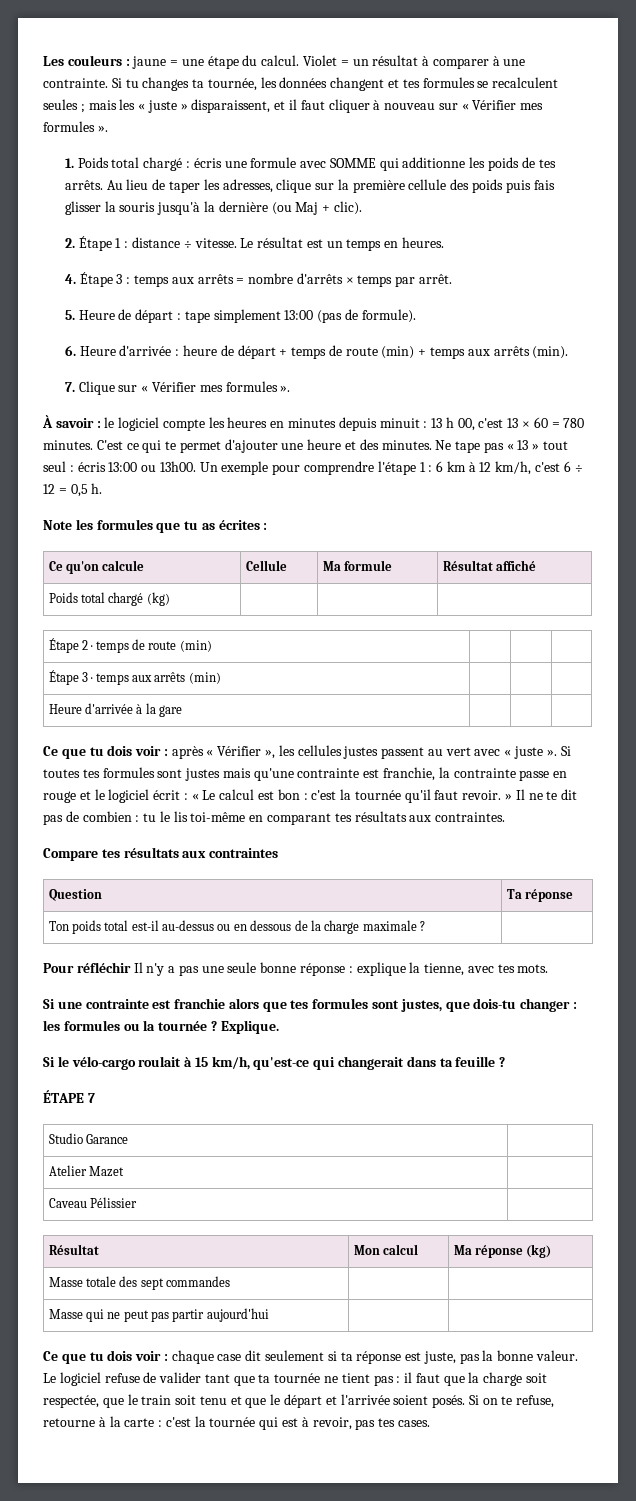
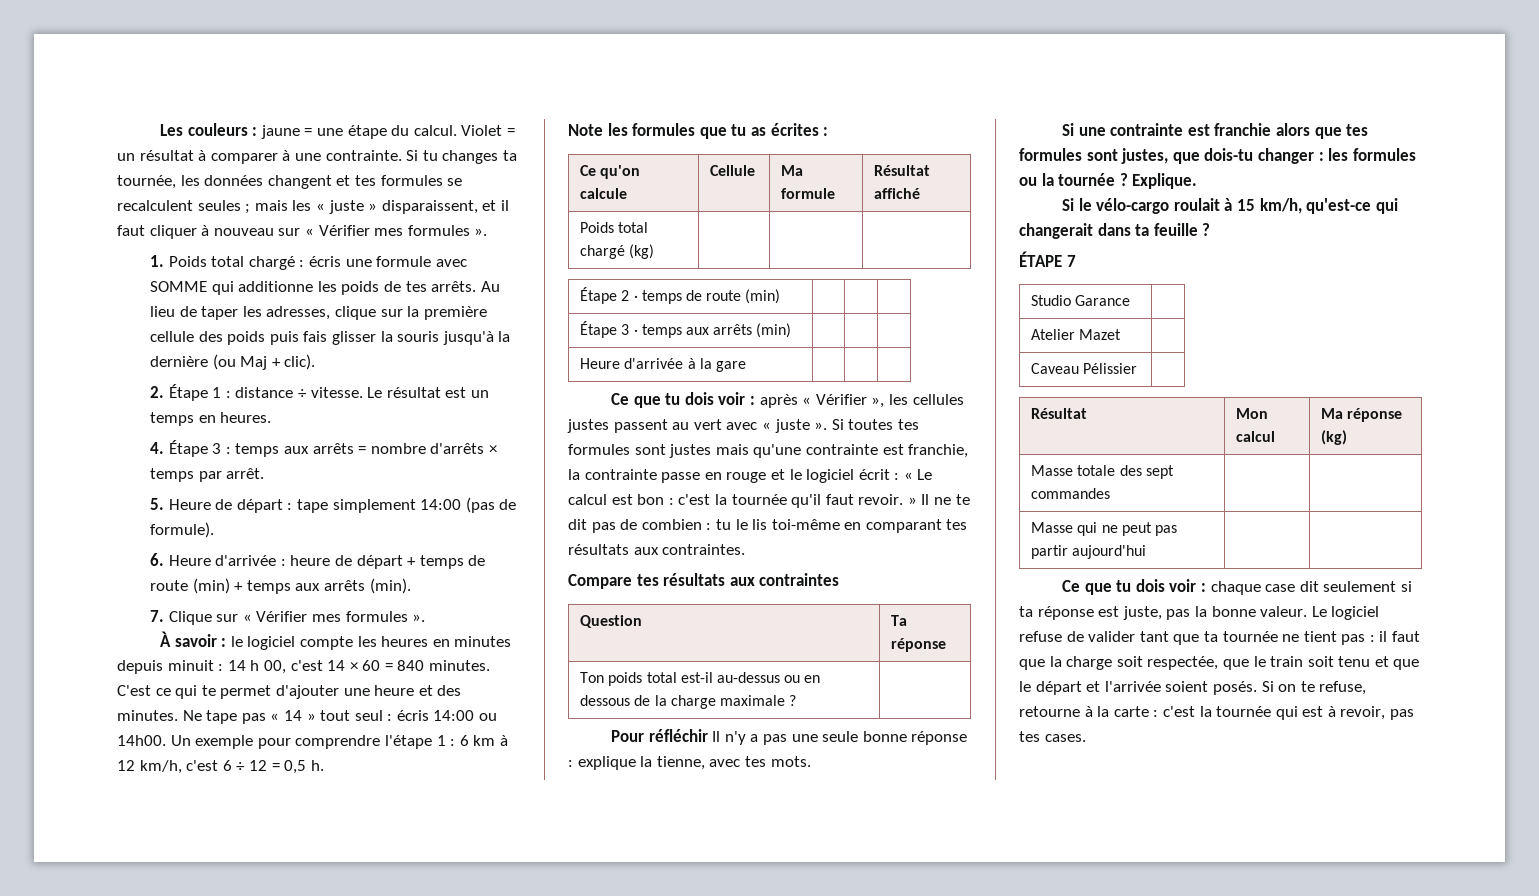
[284,310,314,320] 13:00 -> [420,499,462,510] 14:00
[431,418,443,428] 13 -> [227,660,246,671] 14
[507,418,519,428] 13 -> [327,660,346,671] 14
[563,418,585,428] 780 -> [397,660,425,671] 840
[517,440,529,450] 13 -> [283,710,302,721] 14
[108,461,196,472] 13:00 ou 13h00. -> [433,710,498,721] [117,735,166,746] 14:00 ou 14h00.

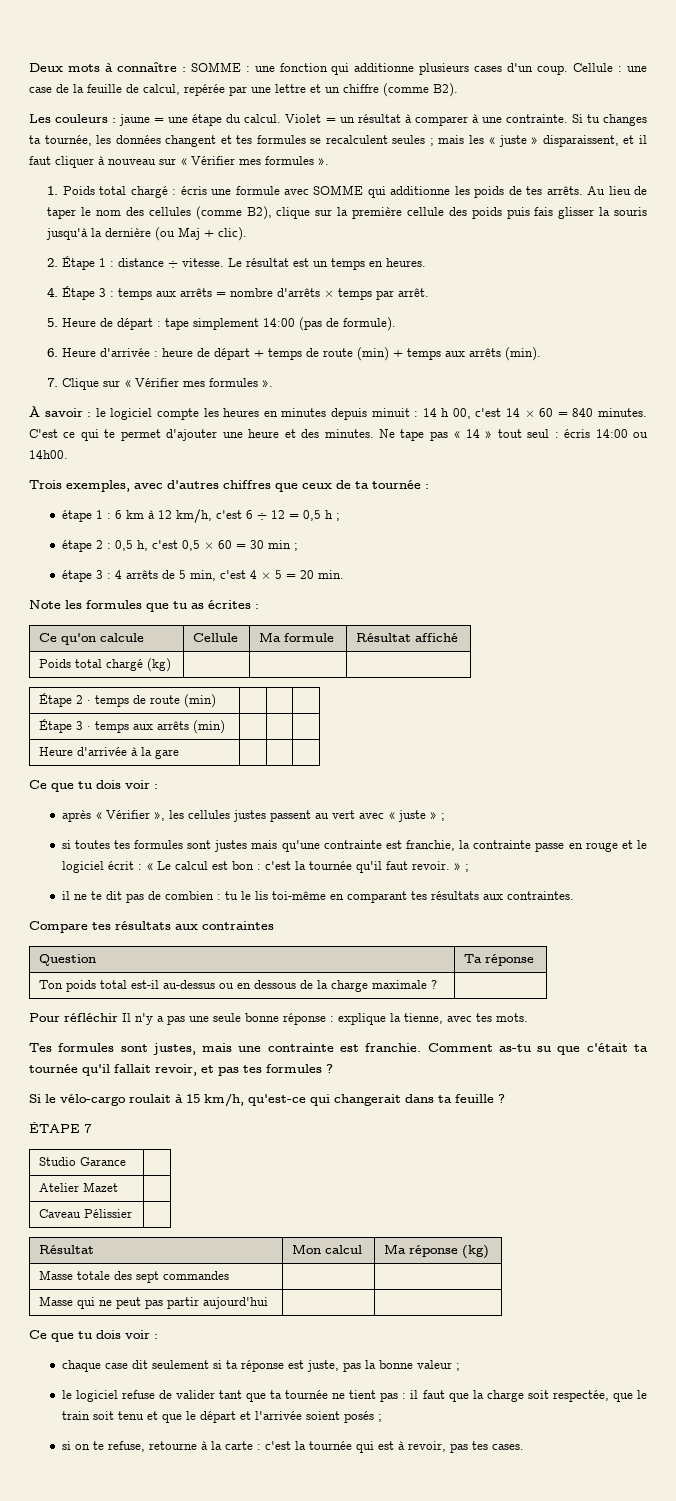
(160, 130) none -> [29,62,648,75] [29,83,458,97] Deux mots à connaître : SOMME : une fonction qui additionne plusieurs cases d'un coup. Cellule : une case de la feuille de calcul, repérée par une lettre et un chiffre (comme B2). //
[242,306,331,320] les adresses, -> [81,206,272,220] le nom des cellules (comme B2),
[170,735,432,749] Un exemple pour comprendre l'étape -> [29,480,429,492] [61,510,92,522] // Trois exemples, avec d'autres chiffres que ceux de ta tournée : // étape
[310,760,324,771] h. -> [324,510,340,521] [61,540,298,552] [61,570,344,582] h ; // étape 2 : 0,5 h, c'est 0,5 × 60 = 30 min ; // étape 3 : 4 arrêts de 5 min, c'est 4 × 5 = 20 min.
(756, 400) none -> (158, 786) //
[814,419,844,430] ». Si -> [429,812,445,821] [61,840,71,849] » ; // si
[921,494,930,505] Il -> [464,864,469,872] [61,891,70,900] ; // il
[1062,123,1369,139] [1019,148,1416,164] [1019,173,1198,189] Si une contrainte est franchie alors que tes formules sont justes, que dois-tu changer : les formules ou la tournée ? Explique. -> [29,1043,649,1055] [29,1064,333,1076] Tes formules sont justes, mais une contrainte est franchie. Comment as-tu su que c'était ta tournée qu'il fallait revoir, et pas tes formules ?
(1207, 587) none -> (158, 1336) //
[1260,606,1327,617] valeur. Le -> [416,1360,460,1371] [61,1390,72,1399] valeur ; // le
[1212,681,1274,695] posés. Si -> [343,1411,382,1423] [61,1441,71,1450] posés ; // si

